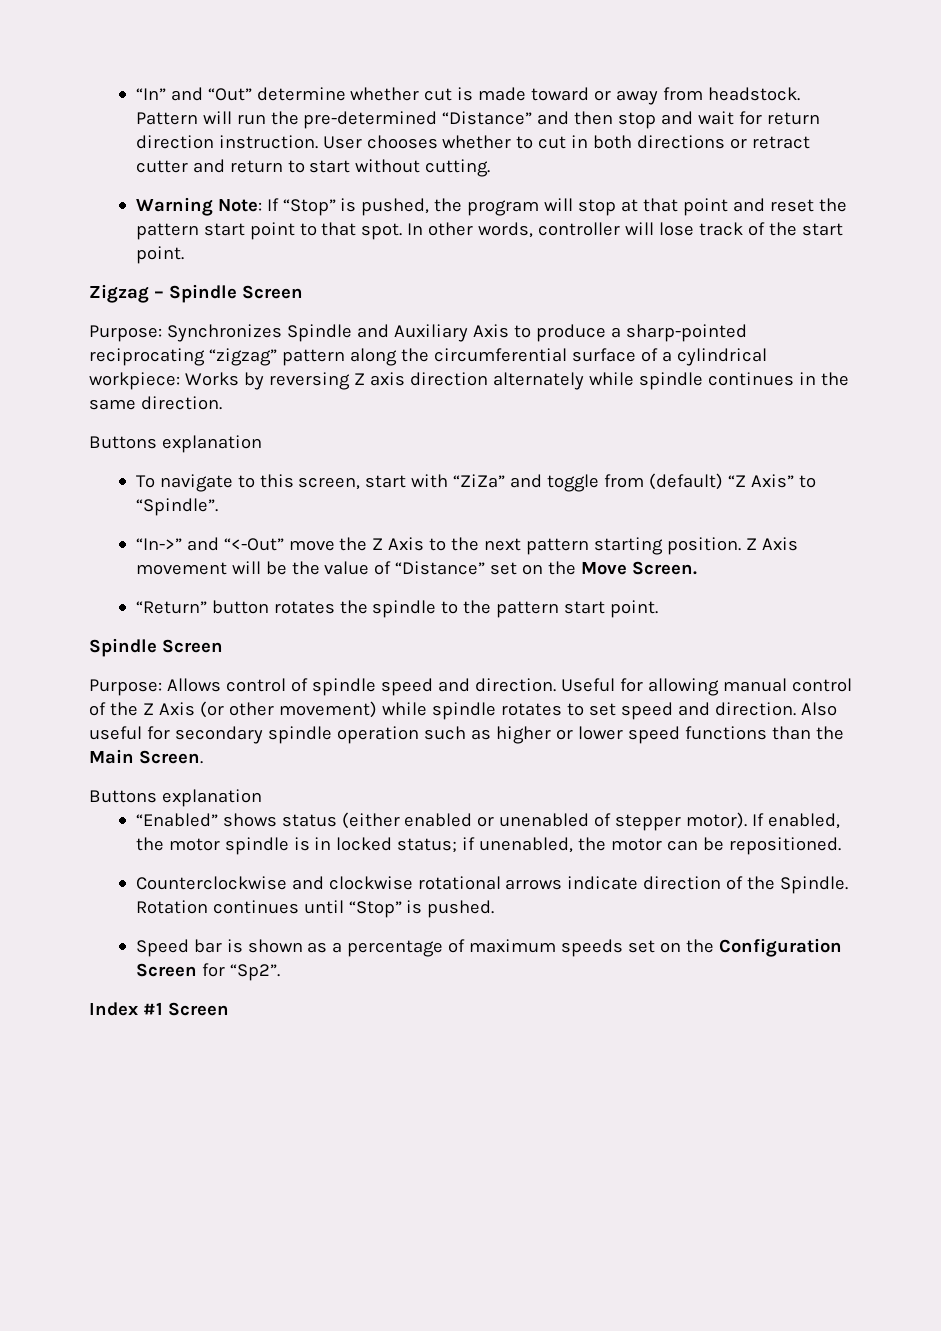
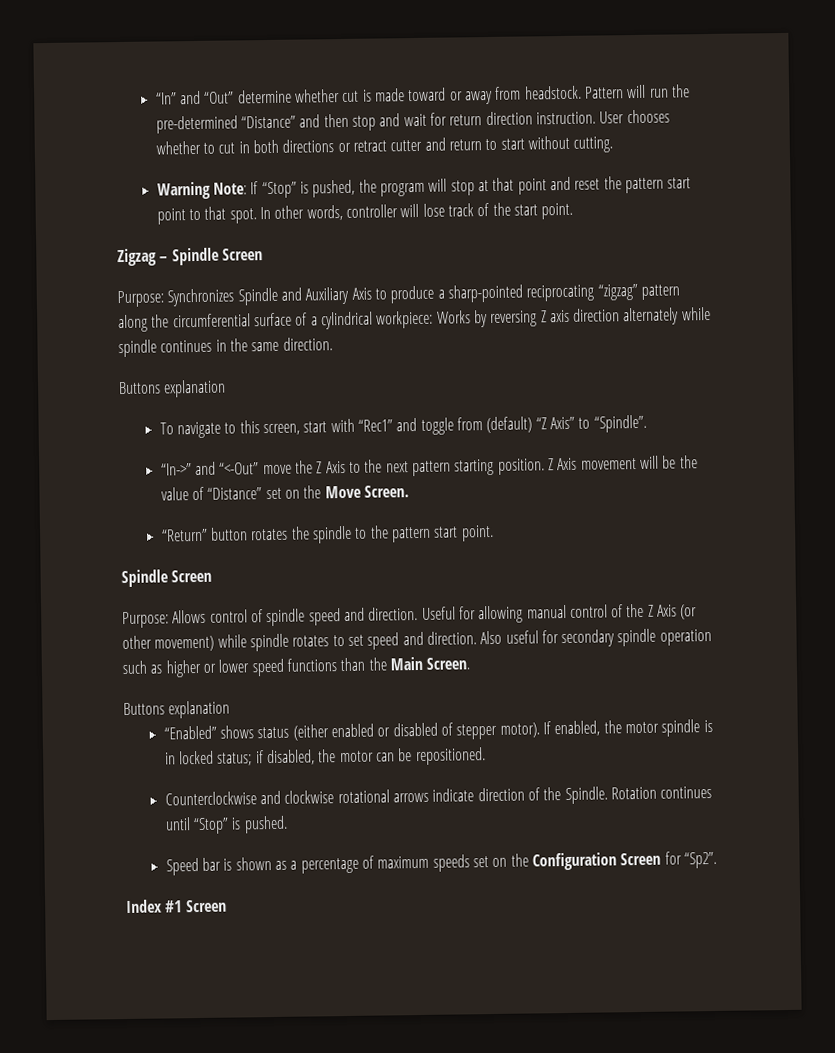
[453,474,506,488] “ZiZa” -> [358,419,394,432] “Rec1”
[499,813,590,827] unenabled -> [392,722,438,737] disabled
[479,837,574,853] unenabled, -> [267,749,316,766] disabled,

